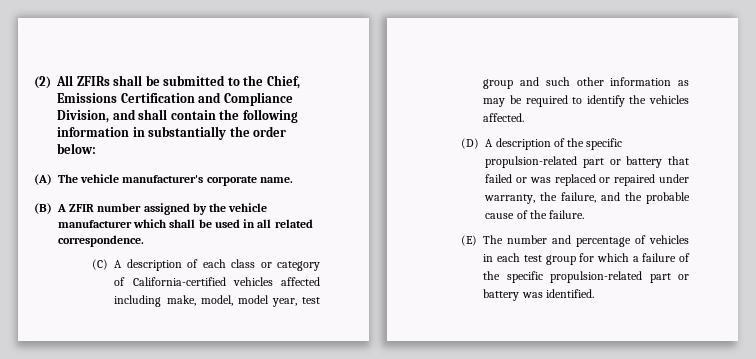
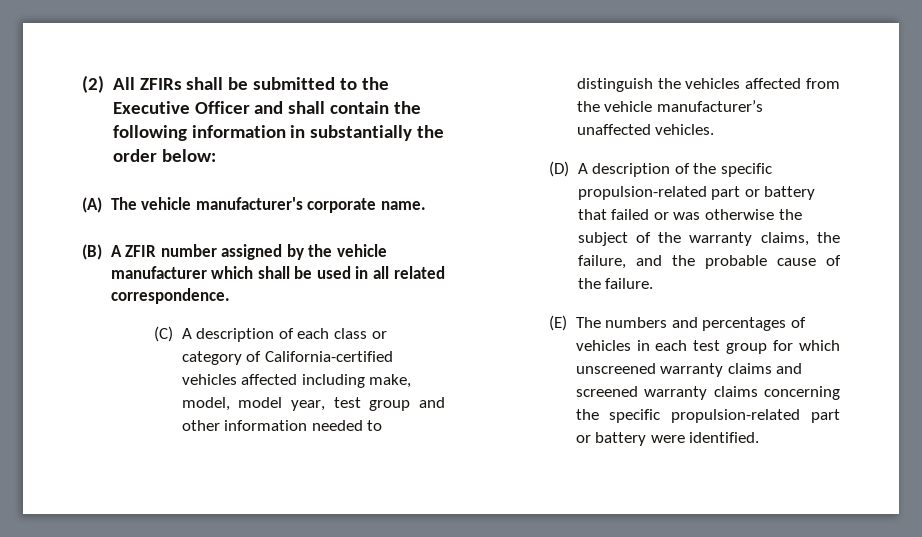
[266,75,300,89] [57,92,293,106] [57,110,109,123] Chief, Emissions Certification and Compliance Division, -> [112,101,250,114] Executive Officer
[545,77,570,86] such -> (445, 402) none
[678,80,689,86] [483,95,689,107] [483,113,525,122] as may be required to identify the vehicles affected. -> [311,420,383,431] [576,78,840,92] [576,100,763,112] [576,124,715,135] needed to distinguish the vehicles affected from the vehicle manufacturer’s unaffected vehicles.
[554,174,689,186] [484,194,536,204] replaced or repaired under warranty, -> [705,209,802,220] [577,232,809,246] otherwise the subject of the warranty claims,
[507,235,632,247] number and percentage -> [605,317,787,331] numbers and percentages
[632,253,690,262] [483,271,689,283] [483,289,543,301] a failure of the specific propulsion-related part or battery was -> [575,363,803,377] [575,386,840,400] [575,409,840,423] [575,432,685,446] unscreened warranty claims and screened warranty claims concerning the specific propulsion-related part or battery were

